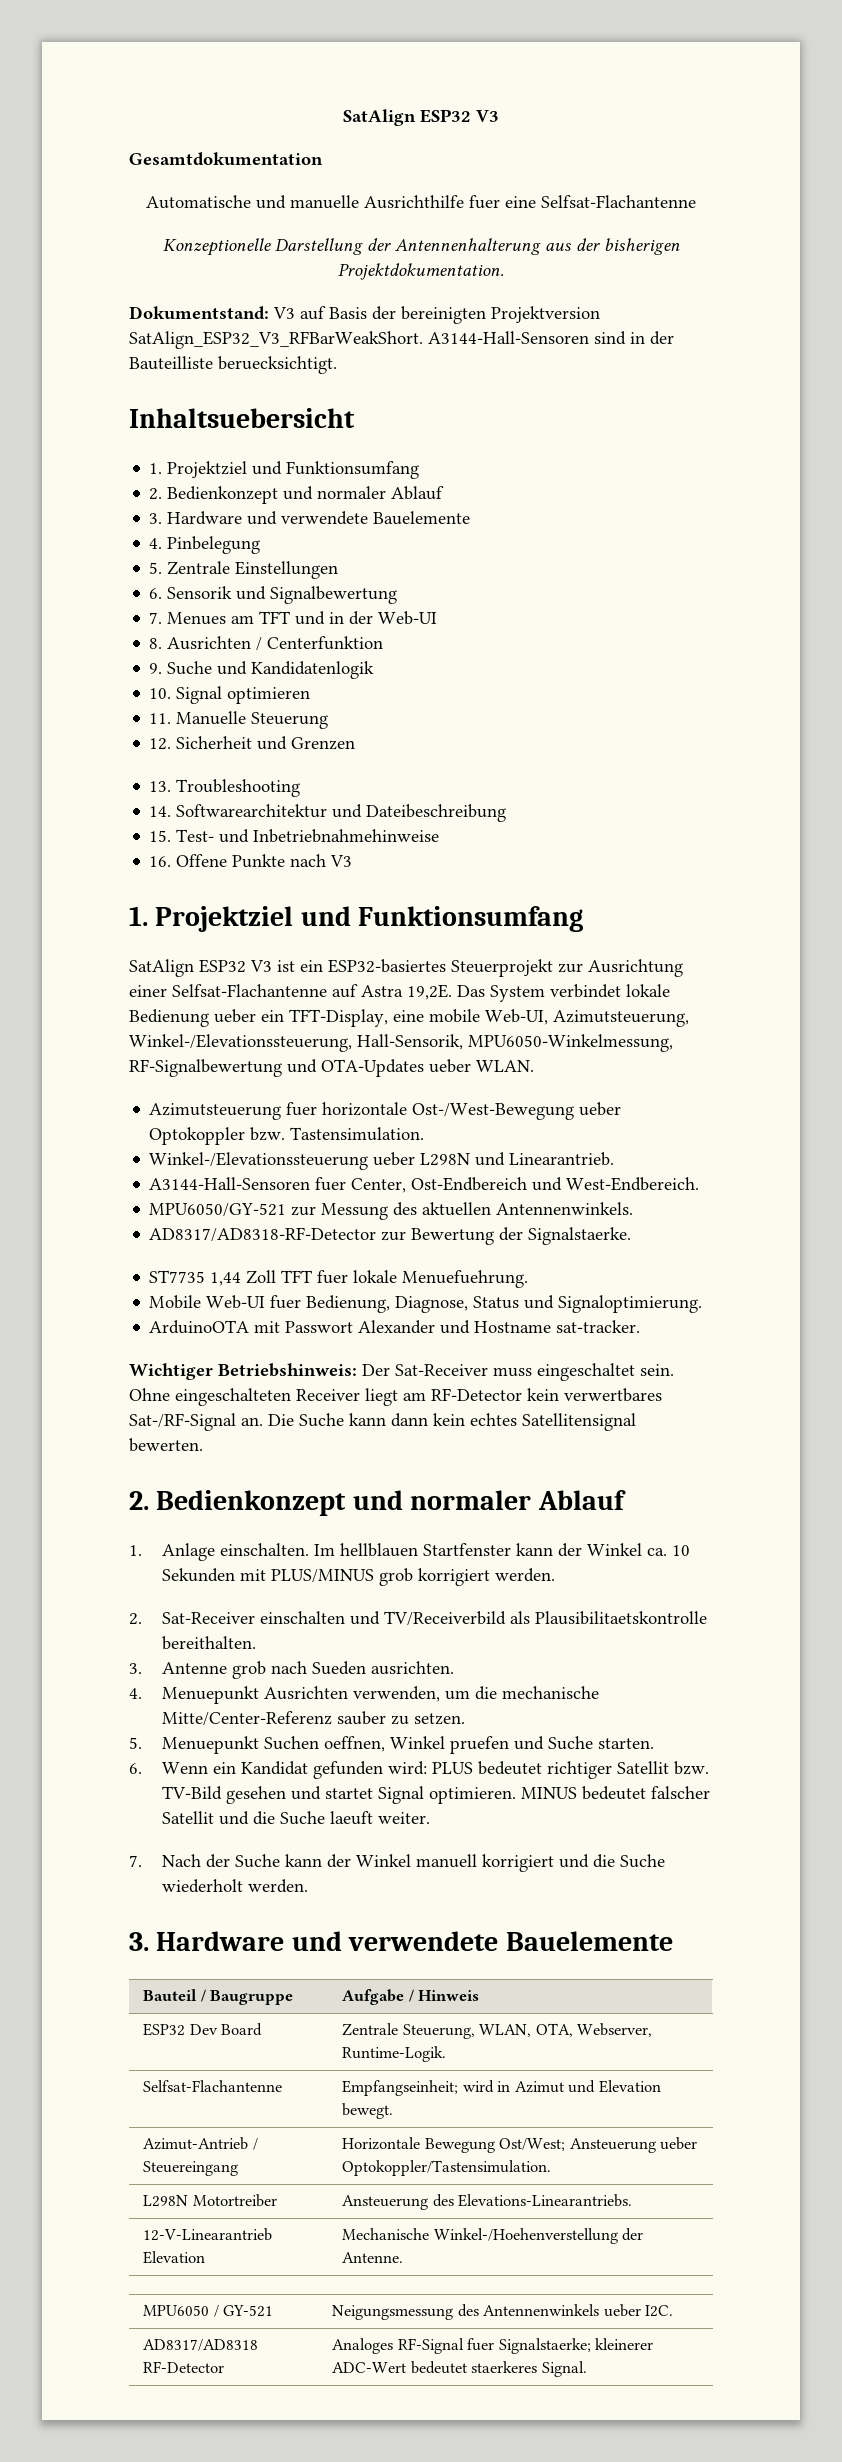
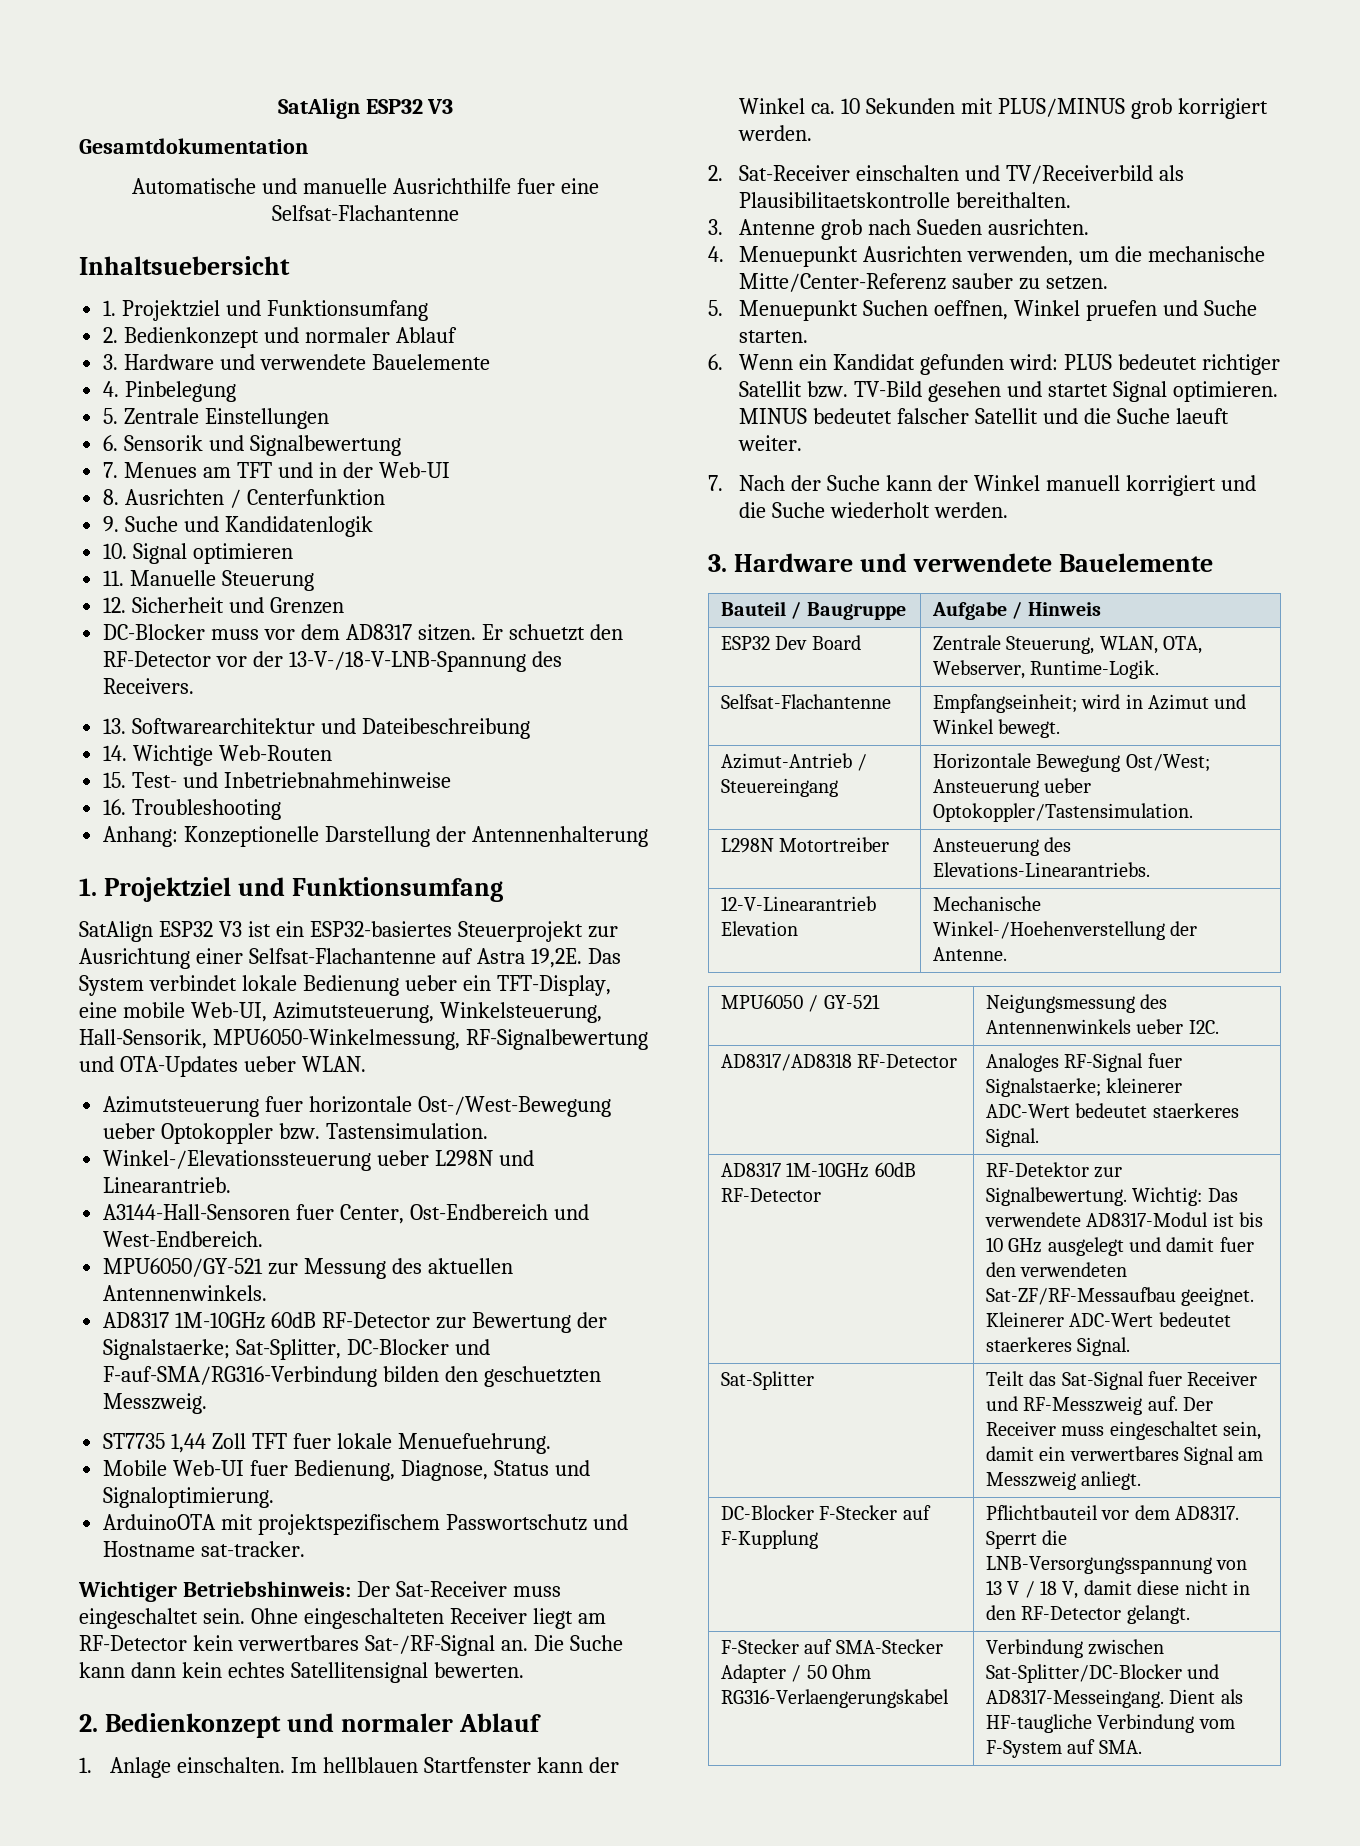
[162,238,680,256] [338,263,504,280] [129,306,600,324] [129,331,674,349] [129,356,337,374] // Konzeptionelle Darstellung der Antennenhalterung aus der bisherigen Projektdokumentation. // Dokumentstand: V3 auf Basis der bereinigten Projektversion SatAlign_ESP32_V3_RFBarWeakShort. A3144-Hall-Sensoren sind in der Bauteilliste beruecksichtigt. -> (459, 213) none
(356, 743) none -> [103,624,623,641] [103,651,562,672] [103,678,195,694] // DC-Blocker muss vor dem AD8317 sitzen. Er schuetzt den RF-Detector vor der 13-V-/18-V-LNB-Spannung des Receivers.
[176,779,301,797] [149,806,172,817] Troubleshooting // 14. -> (127, 726) none
(507, 813) none -> [103,745,333,766] // 14. Wichtige Web-Routen
[176,854,353,868] Offene Punkte nach V3 -> [132,799,282,820] [103,826,648,847] Troubleshooting // Anhang: Konzeptionelle Darstellung der Antennenhalterung
[129,1034,352,1052] Winkel-/Elevationssteuerung, -> [439,1002,602,1023] Winkelsteuerung,
[149,1227,632,1245] AD8317/AD8318-RF-Detector zur Bewertung der Signalstaerke. -> [103,1312,607,1333] [103,1339,491,1360] [103,1366,602,1387] [103,1393,208,1414] AD8317 1M-10GHz 60dB RF-Detector zur Bewertung der Signalstaerke; Sat-Splitter, DC-Blocker und F-auf-SMA/RG316-Verbindung bilden den geschuetzten Messzweig.
[285,1320,436,1334] Passwort Alexander -> [258,1514,588,1535] projektspezifischem Passwortschutz
[598,2080,661,2093] Elevation -> [932,719,994,734] Winkel
(587, 2369) none -> [720,1162,916,1178] [720,1188,821,1202] [985,1162,1123,1178] [985,1187,1238,1206] [984,1212,1263,1227] [985,1237,1254,1256] [985,1262,1128,1277] [985,1287,1255,1306] [985,1312,1231,1327] [985,1337,1131,1356] [720,1371,814,1390] [985,1371,1258,1390] [985,1396,1213,1415] [985,1421,1261,1440] [985,1446,1264,1465] [985,1471,1142,1490] [720,1505,931,1520] [720,1530,818,1549] [985,1505,1239,1520] [985,1530,1068,1549] [985,1556,1248,1574] [985,1580,1250,1599] [985,1605,1190,1624] [720,1639,943,1654] [720,1664,871,1683] [720,1689,949,1708] [985,1639,1165,1658] [985,1664,1220,1683] [985,1689,1243,1708] [985,1714,1235,1733] [985,1739,1142,1758] // AD8317 1M-10GHz 60dB RF-Detector | RF-Detektor zur Signalbewertung. Wichtig: Das verwendete AD8317-Modul ist bis 10 GHz ausgelegt und damit fuer den verwendeten Sat-ZF/RF-Messaufbau geeignet. Kleinerer ADC-Wert bedeutet staerkeres Signal. // Sat-Splitter | Teilt das Sat-Signal fuer Receiver und RF-Messzweig auf. Der Receiver muss eingeschaltet sein, damit ein verwertbares Signal am Messzweig anliegt. // DC-Blocker F-Stecker auf F-Kupplung | Pflichtbauteil vor dem AD8317. Sperrt die LNB-Versorgungsspannung von 13 V / 18 V, damit diese nicht in den RF-Detector gelangt. // F-Stecker auf SMA-Stecker Adapter / 50 Ohm RG316-Verlaengerungskabel | Verbindung zwischen Sat-Splitter/DC-Blocker und AD8317-Messeingang. Dient als HF-taugliche Verbindung vom F-System auf SMA.

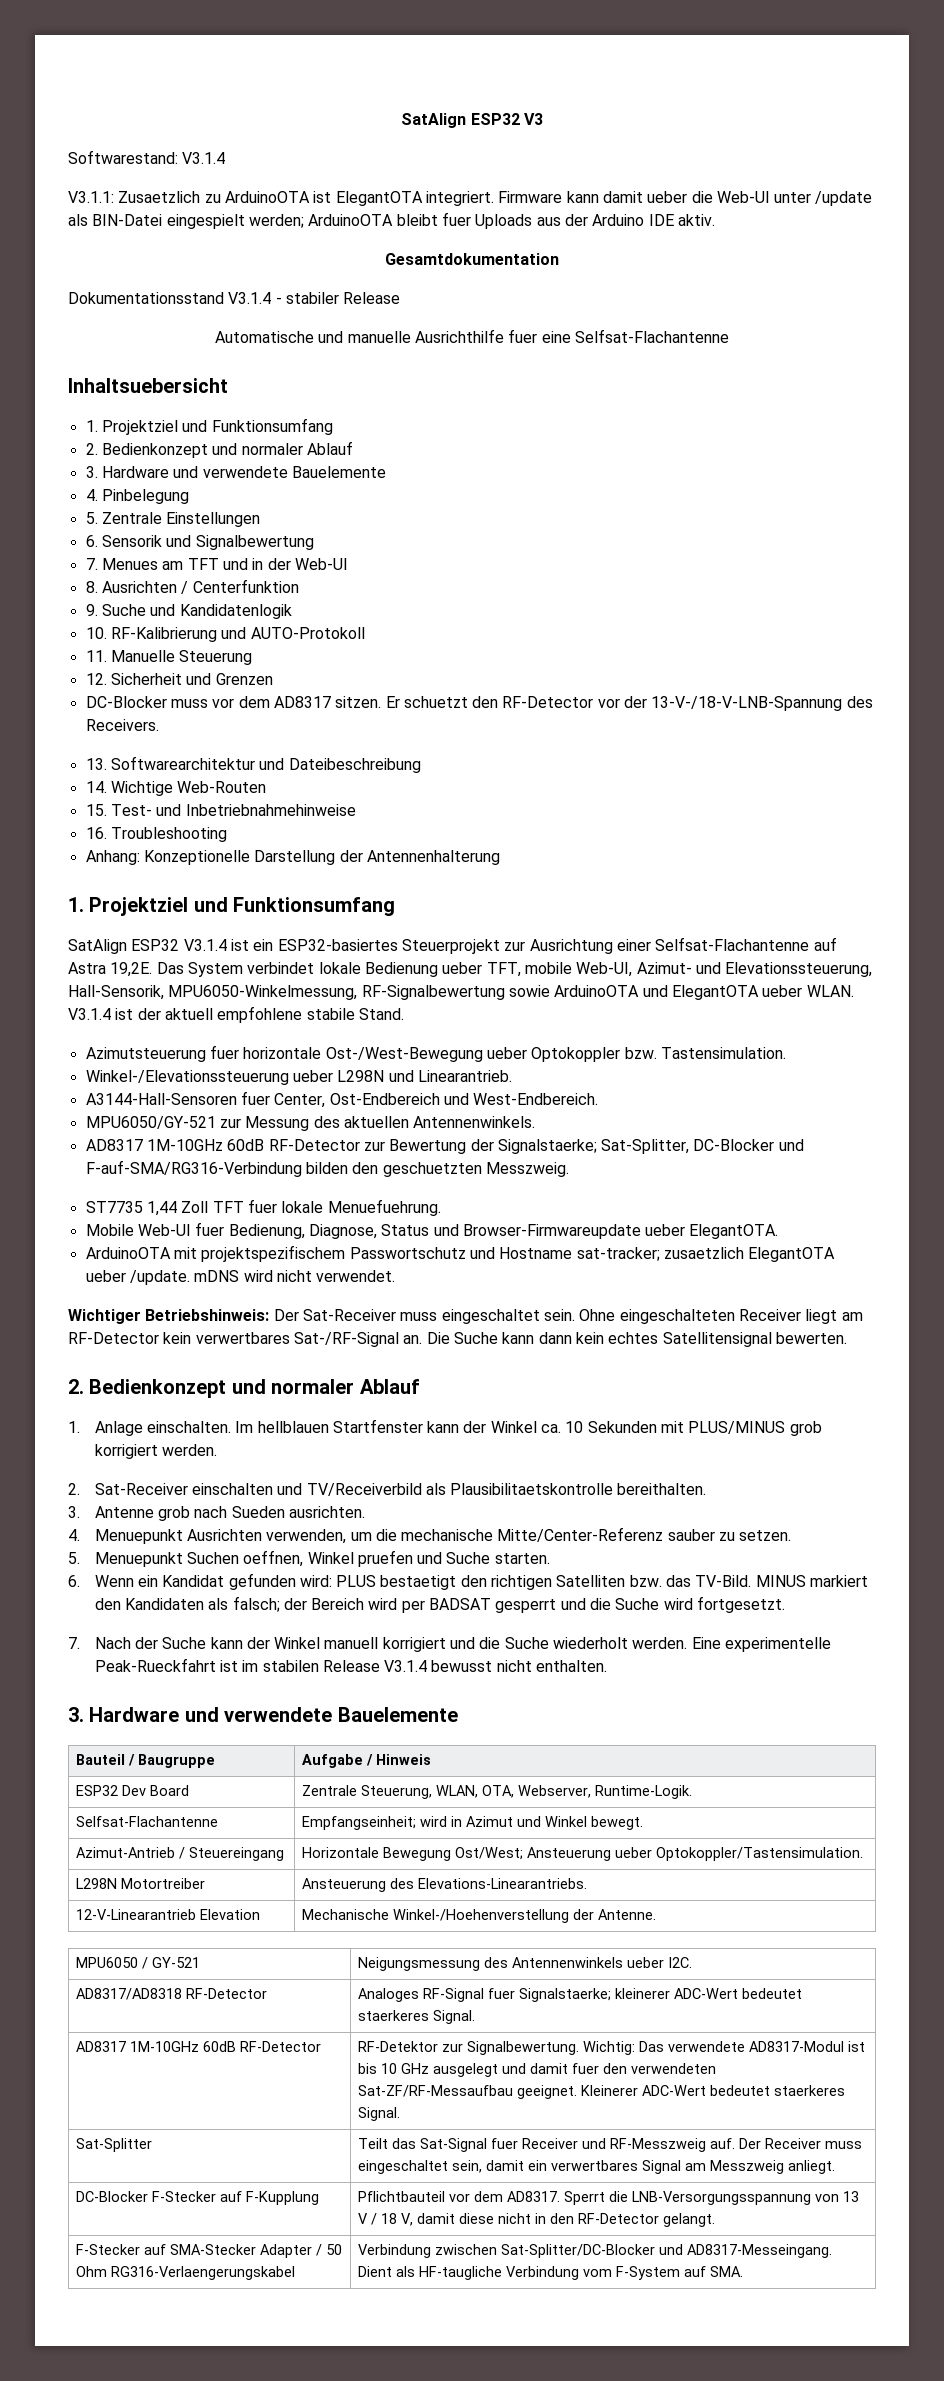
[79,138,308,154] Gesamtdokumentation -> [68,150,226,164] [68,191,873,206] [68,212,715,229] [385,253,559,265] [68,292,401,304] Softwarestand: V3.1.4 // V3.1.1: Zusaetzlich zu ArduinoOTA ist ElegantOTA integriert. Firmware kann damit ueber die Web-UI unter /update als BIN-Datei eingespielt werden; ArduinoOTA bleibt fuer Uploads aus der Arduino IDE aktiv. // Gesamtdokumentation // Dokumentationsstand V3.1.4 - stabiler Release
[133,543,294,564] Signal optimieren -> [110,627,365,642] RF-Kalibrierung und AUTO-Protokoll
[218,921,242,937] V3 -> [183,939,227,951] V3.1.4
[462,975,611,996] [79,1002,602,1023] [79,1029,648,1050] [79,1056,366,1077] ein TFT-Display, eine mobile Web-UI, Azimutsteuerung, Winkelsteuerung, Hall-Sensorik, MPU6050-Winkelmessung, RF-Signalbewertung und OTA-Updates ueber WLAN. -> [486,962,873,977] [68,985,854,1000] [68,1006,404,1023] TFT, mobile Web-UI, Azimut- und Elevationssteuerung, Hall-Sensorik, MPU6050-Winkelmessung, RF-Signalbewertung sowie ArduinoOTA und ElegantOTA ueber WLAN. V3.1.4 ist der aktuell empfohlene stabile Stand.
[103,1487,275,1508] Signaloptimierung. -> [462,1224,779,1239] Browser-Firmwareupdate ueber ElegantOTA.
[201,1541,306,1557] sat-tracker. -> [576,1247,836,1262] [85,1270,396,1285] sat-tracker; zusaetzlich ElegantOTA ueber /update. mDNS wird nicht verwendet.
[1117,354,1280,375] [739,381,1278,402] [739,408,1229,424] [738,435,803,451] bedeutet richtiger Satellit bzw. TV-Bild gesehen und startet Signal optimieren. MINUS bedeutet falscher Satellit und die Suche laeuft weiter. -> [380,1575,869,1590] [94,1596,786,1613] bestaetigt den richtigen Satelliten bzw. das TV-Bild. MINUS markiert den Kandidaten als falsch; der Bereich wird per BADSAT gesperrt und die Suche wird fortgesetzt.
(1008, 510) none -> [691,1637,832,1652] [94,1658,608,1672] Eine experimentelle Peak-Rueckfahrt ist im stabilen Release V3.1.4 bewusst nicht enthalten.

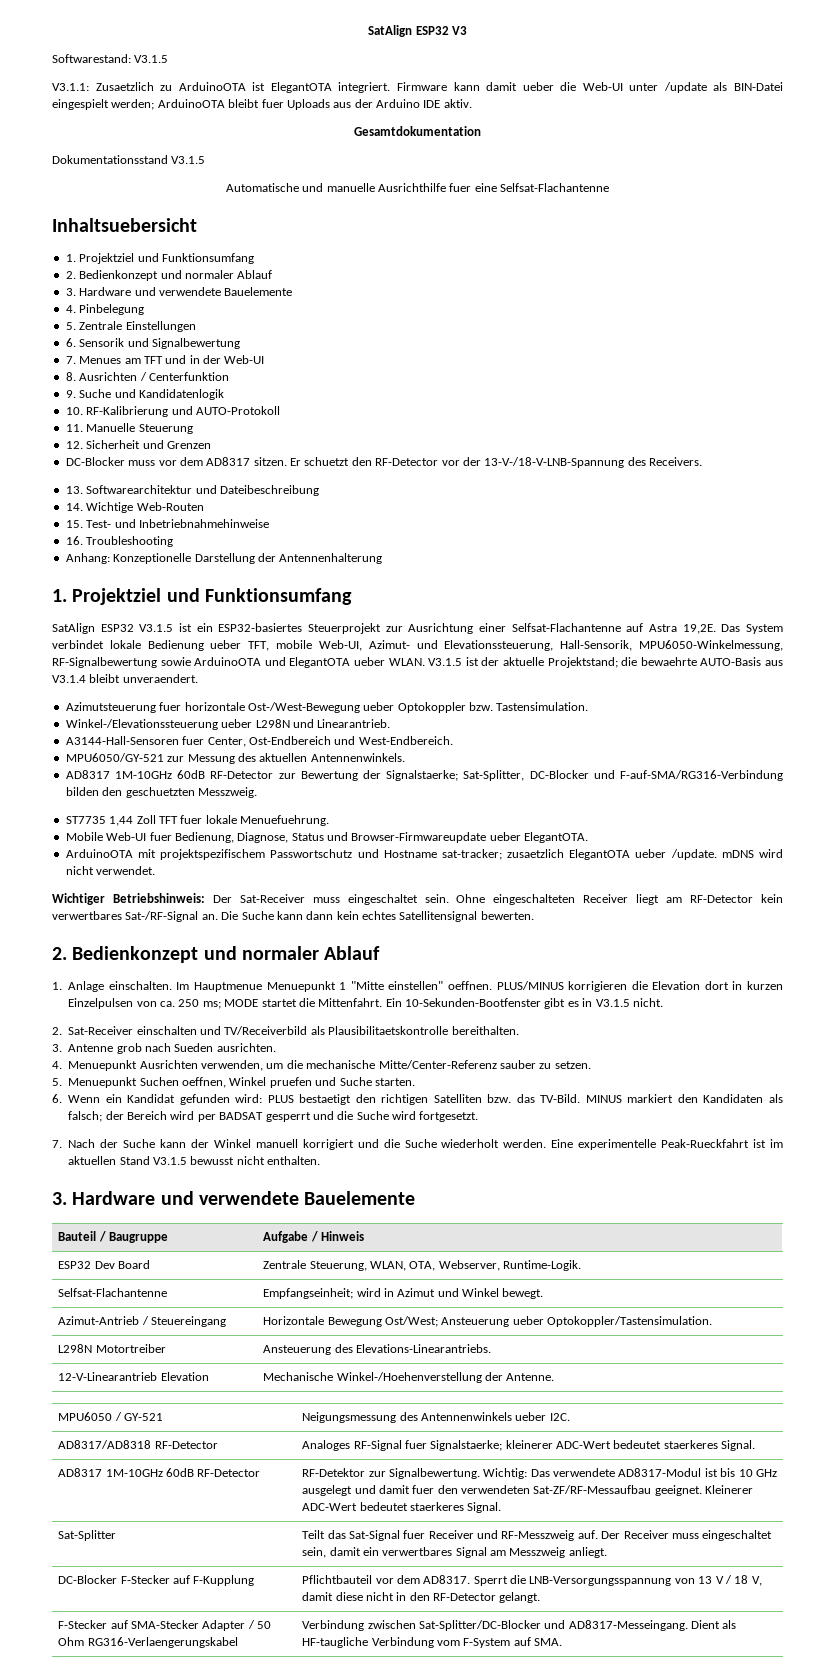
[182,152,226,164] V3.1.4 -> [134,55,169,63] V3.1.5
[228,292,401,304] V3.1.4 - stabiler Release -> [171,156,206,164] V3.1.5
[183,939,227,951] V3.1.4 -> [139,624,174,632] V3.1.5
[68,1008,111,1020] V3.1.4 -> [428,658,463,666] V3.1.5
[164,1006,404,1023] aktuell empfohlene stabile Stand. -> [503,657,784,668] [52,674,198,683] aktuelle Projektstand; die bewaehrte AUTO-Basis aus V3.1.4 bleibt unveraendert.
[257,1419,822,1436] [94,1444,217,1459] hellblauen Startfenster kann der Winkel ca. 10 Sekunden mit PLUS/MINUS grob korrigiert werden. -> [194,981,783,992] [68,998,663,1009] Hauptmenue Menuepunkt 1 "Mitte einstellen" oeffnen. PLUS/MINUS korrigieren die Elevation dort in kurzen Einzelpulsen von ca. 250 ms; MODE startet die Mittenfahrt. Ein 10-Sekunden-Bootfenster gibt es in V3.1.5 nicht.
[262,1660,428,1672] stabilen Release V3.1.4 -> [68,1156,188,1165] aktuellen Stand V3.1.5

